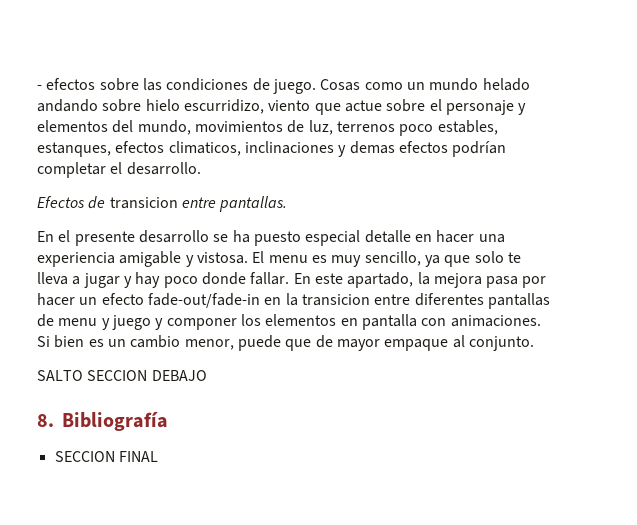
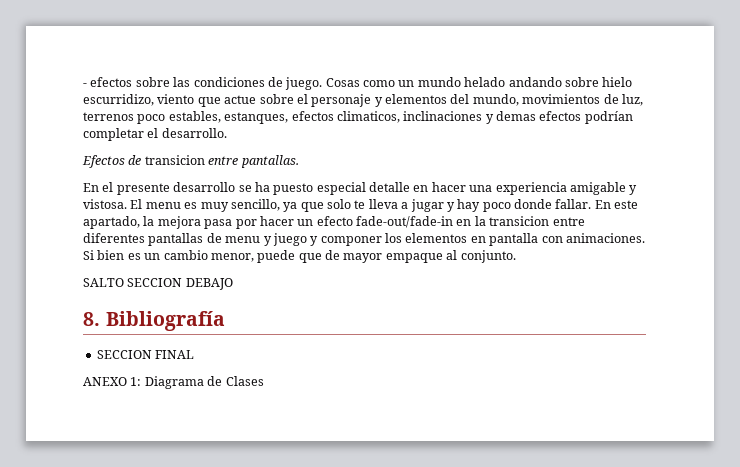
(158, 456) none -> [83,376,264,389] // ANEXO 1: Diagrama de Clases

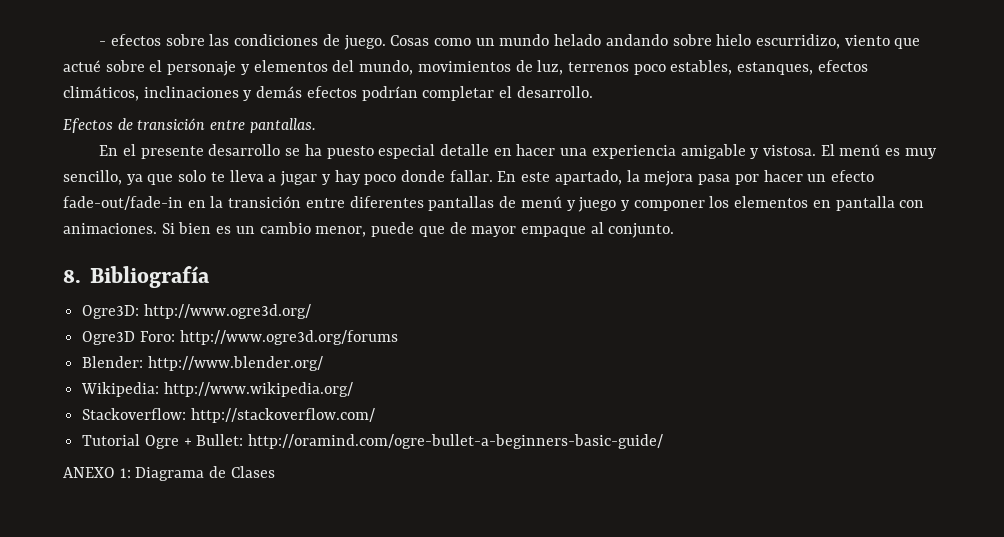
[224,95,257,104] actue -> [63,60,101,72] actué
[336,111,400,123] climaticos, -> [63,86,139,101] climáticos,
[496,111,536,121] demas -> [256,86,303,98] demás
[144,155,205,165] transicion -> [137,118,206,130] transición
[145,202,181,209] menu -> [839,144,881,156] menú
[489,216,550,226] transicion -> [228,196,302,208] transición
[225,236,261,243] menu -> [520,196,562,208] menú
[83,278,233,290] // SALTO SECCION DEBAJO -> (675, 230) none
[96,350,195,359] SECCION FINAL -> [82,304,311,319] [82,330,398,345] [82,356,323,371] [81,382,353,397] [82,408,375,423] [82,434,664,449] Ogre3D: http://www.ogre3d.org/ // Ogre3D Foro: http://www.ogre3d.org/forums // Blender: http://www.blender.org/ // Wikipedia: http://www.wikipedia.org/ // Stackoverflow: http://stackoverflow.com/ // Tutorial Ogre + Bullet: http://oramind.com/ogre-bullet-a-beginners-basic-guide/

